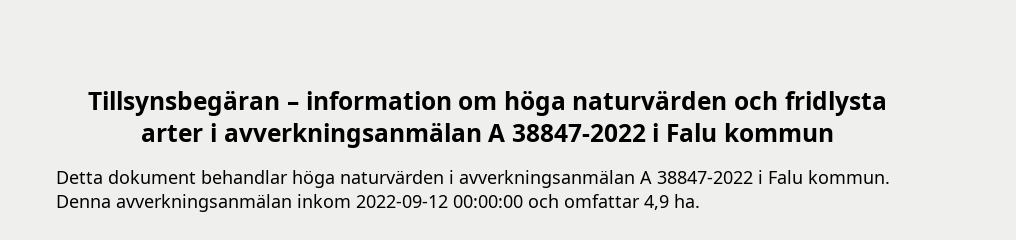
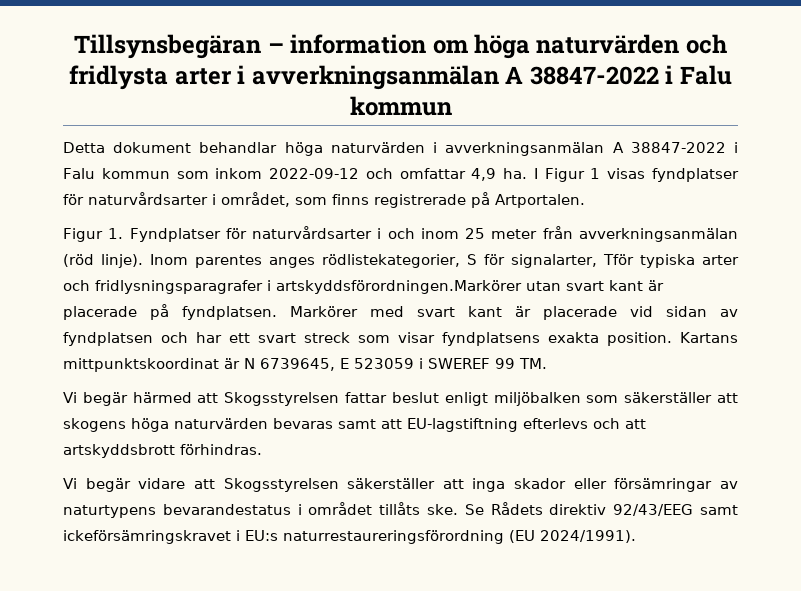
[808,170,890,184] [56,194,292,212] kommun. Denna avverkningsanmälan -> [101,168,209,179] kommun som
[453,195,523,208] 00:00:00 -> (360, 173) none
(700, 201) none -> [533,168,740,182] [63,192,585,208] [63,226,738,242] [63,254,739,268] [63,280,664,294] [63,304,738,320] [63,332,738,346] [63,358,547,372] [63,392,739,406] [63,418,646,432] [63,444,262,458] [63,478,738,492] [63,502,738,518] [63,530,636,544] I Figur 1 visas fyndplatser för naturvårdsarter i området, som finns registrerade på Artportalen. // Figur 1. Fyndplatser för naturvårdsarter i och inom 25 meter från avverkningsanmälan (röd linje). Inom parentes anges rödlistekategorier, S för signalarter, Tför typiska arter och fridlysningsparagrafer i artskyddsförordningen.Markörer utan svart kant är placerade på fyndplatsen. Markörer med svart kant är placerade vid sidan av fyndplatsen och har ett svart streck som visar fyndplatsens exakta position. Kartans mittpunktskoordinat är N 6739645, E 523059 i SWEREF 99 TM. // Vi begär härmed att Skogsstyrelsen fattar beslut enligt miljöbalken som säkerställer att skogens höga naturvärden bevaras samt att EU-lagstiftning efterlevs och att artskyddsbrott förhindras. // Vi begär vidare att Skogsstyrelsen säkerställer att inga skador eller försämringar av naturtypens bevarandestatus i området tillåts ske. Se Rådets direktiv 92/43/EEG samt ickeförsämringskravet i EU:s naturrestaureringsförordning (EU 2024/1991).

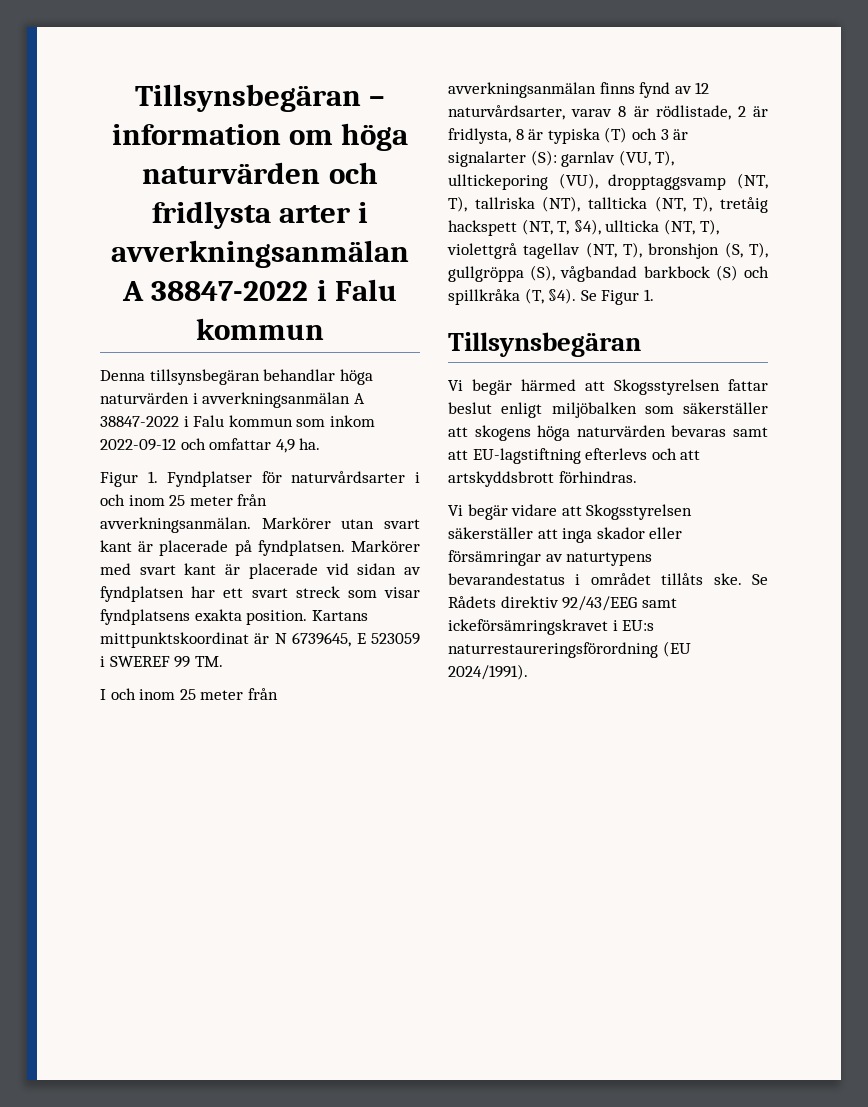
[63,142,192,153] Detta dokument -> [100,369,260,385] Denna tillsynsbegäran
[533,168,740,182] [63,192,585,208] I Figur 1 visas fyndplatser för naturvårdsarter i området, som finns registrerade på Artportalen. -> (321, 444) none
[579,228,738,242] [63,254,739,268] [63,280,522,294] avverkningsanmälan (röd linje). Inom parentes anges rödlistekategorier, S för signalarter, Tför typiska arter och fridlysningsparagrafer i artskyddsförordningen.Markörer -> [100,517,331,533] avverkningsanmälan. Markörer
[161,332,188,343] och -> (184, 594) none
(547, 363) none -> [100,688,278,700] [448,82,710,98] [448,105,768,120] [448,127,689,144] [448,150,675,167] [448,173,768,190] [448,196,768,213] [448,219,719,236] [447,242,768,259] [448,265,769,282] [448,288,654,305] [448,332,641,357] // I och inom 25 meter från avverkningsanmälan finns fynd av 12 naturvårdsarter, varav 8 är rödlistade, 2 är fridlysta, 8 är typiska (T) och 3 är signalarter (S): garnlav (VU, T), ulltickeporing (VU), dropptaggsvamp (NT, T), tallriska (NT), tallticka (NT, T), tretåig hackspett (NT, T, §4), ullticka (NT, T), violettgrå tagellav (NT, T), bronshjon (S, T), gullgröppa (S), vågbandad barkbock (S) och spillkråka (T, §4). Se Figur 1. // Tillsynsbegäran

